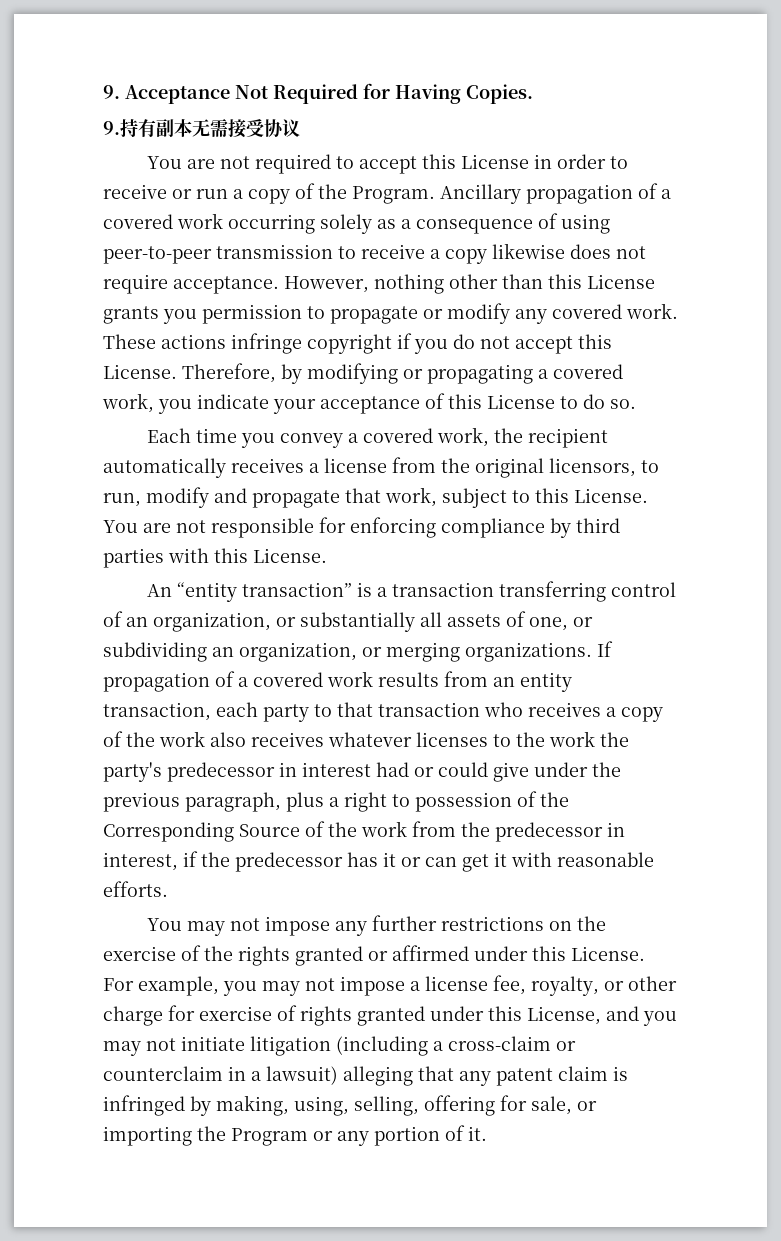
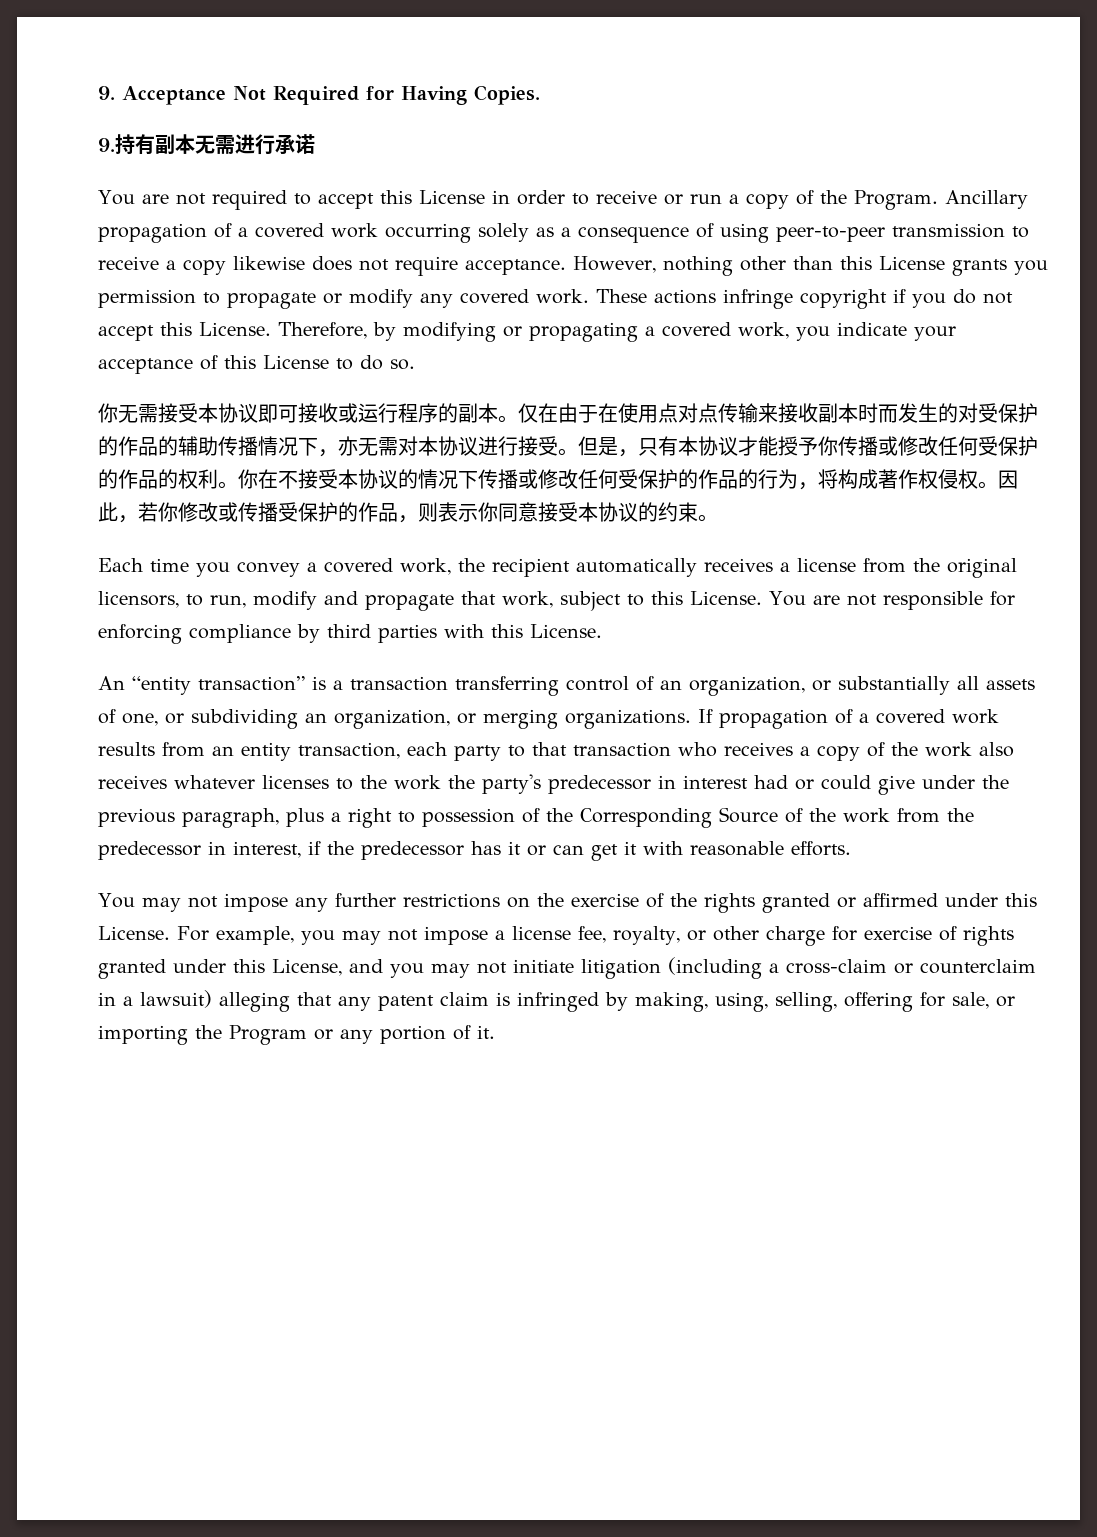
[228,119,300,138] 接受协议 -> [235,134,315,155] 进行承诺
(636, 404) none -> [98,403,1038,423] [98,436,1038,457] [98,469,1018,490] [98,502,718,523] // 你无需接受本协议即可接收或运行程序的副本。仅在由于在使用点对点传输来接收副本时而发生的对受保护的作品的辅助传播情况下，亦无需对本协议进行接受。但是，只有本协议才能授予你传播或修改任何受保护的作品的权利。你在不接受本协议的情况下传播或修改任何受保护的作品的行为，将构成著作权侵权。因此，若你修改或传播受保护的作品，则表示你同意接受本协议的约束。

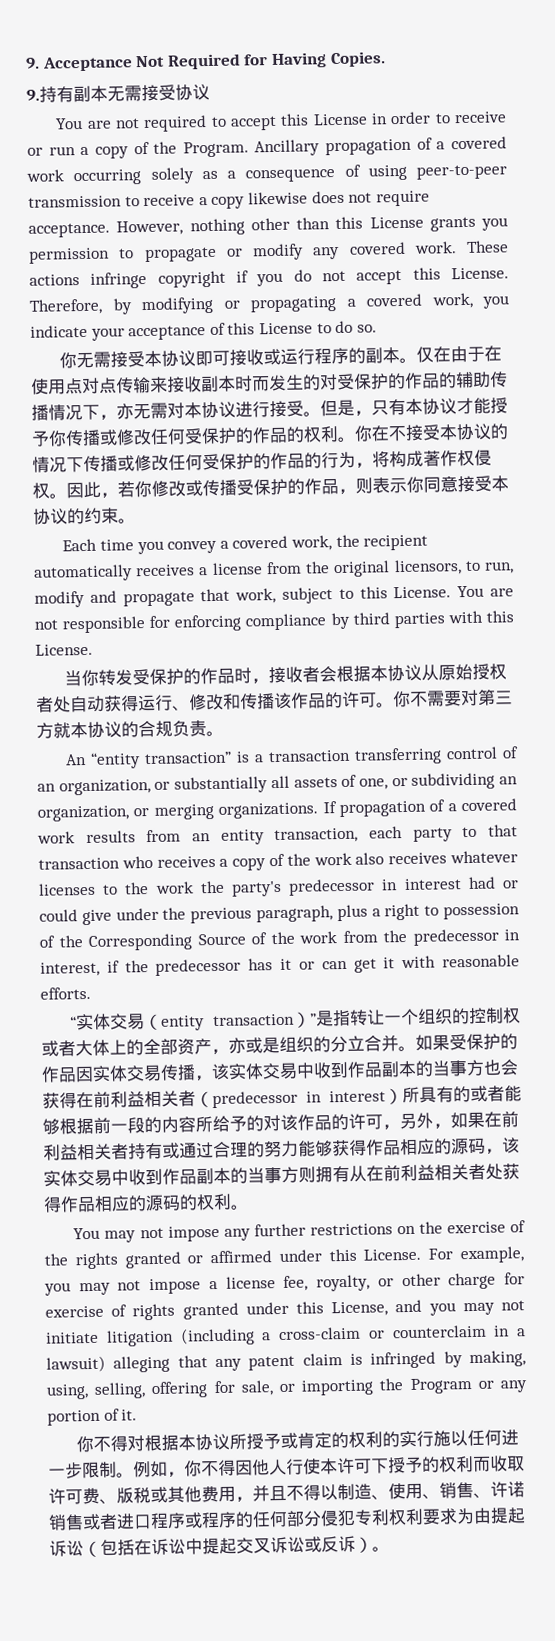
[235,134,315,155] 进行承诺 -> [141,83,210,102] 接受协议
(602, 631) none -> [64,663,508,687] [36,689,513,713] [36,720,224,739] // 当你转发受保护的作品时，接收者会根据本协议从原始授权者处自动获得运行、修改和传播该作品的许可。你不需要对第三方就本协议的合规负责。
(851, 848) none -> [70,1007,521,1031] [41,1033,518,1057] [41,1059,519,1083] [42,1085,522,1109] [42,1111,519,1135] [43,1137,520,1161] [43,1163,520,1187] [43,1193,249,1213] // “实体交易（entity transaction）”是指转让一个组织的控制权或者大体上的全部资产，亦或是组织的分立合并。如果受保护的作品因实体交易传播，该实体交易中收到作品副本的当事方也会获得在前利益相关者（predecessor in interest）所具有的或者能够根据前一段的内容所给予的对该作品的许可，另外，如果在前利益相关者持有或通过合理的努力能够获得作品相应的源码，该实体交易中收到作品副本的当事方则拥有从在前利益相关者处获得作品相应的源码的权利。
(495, 1032) none -> [76,1429,520,1453] [48,1455,525,1479] [48,1481,525,1505] [48,1507,526,1531] [49,1535,390,1558] // 你不得对根据本协议所授予或肯定的权利的实行施以任何进一步限制。例如，你不得因他人行使本许可下授予的权利而收取许可费、版税或其他费用，并且不得以制造、使用、销售、许诺销售或者进口程序或程序的任何部分侵犯专利权利要求为由提起诉讼（包括在诉讼中提起交叉诉讼或反诉）。

